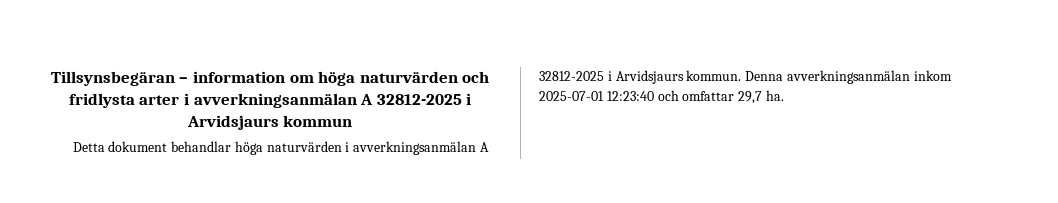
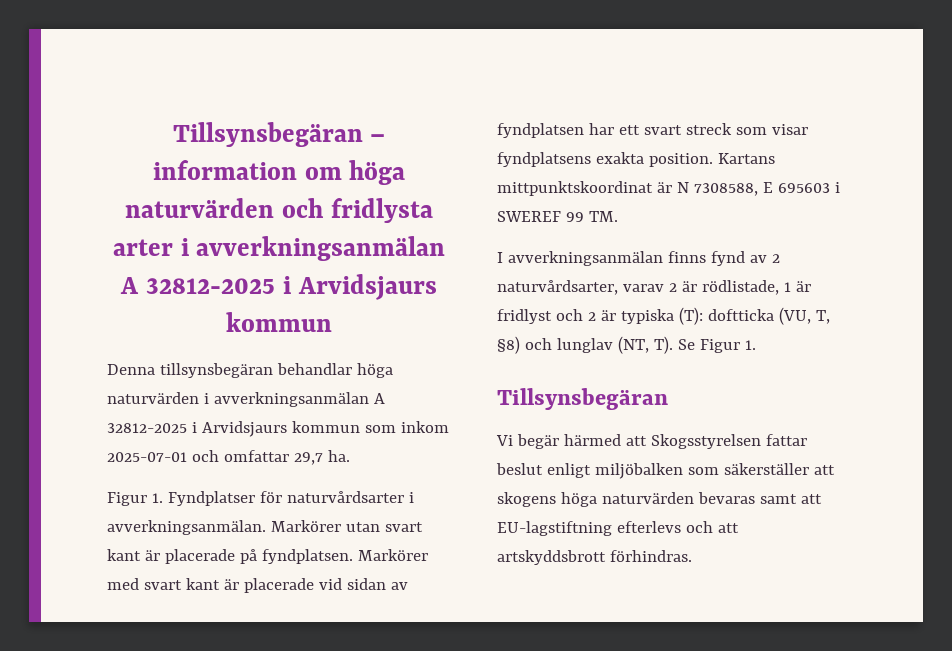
[72,141,168,152] Detta dokument -> [107,363,273,378] Denna tillsynsbegäran
[686,70,910,84] kommun. Denna avverkningsanmälan -> [291,421,396,433] kommun som
[606,91,654,101] 12:23:40 -> (187, 457) none
(784, 95) none -> [107,491,414,506] [107,520,423,535] [107,549,428,564] [107,578,408,593] [497,123,808,138] [497,152,775,167] [497,181,840,196] [497,211,618,222] [497,251,780,266] [497,280,811,295] [497,307,830,325] [497,336,756,354] [497,388,668,410] [496,434,807,449] [496,463,835,479] [497,492,822,507] [497,521,739,536] [497,550,692,565] // Figur 1. Fyndplatser för naturvårdsarter i avverkningsanmälan. Markörer utan svart kant är placerade på fyndplatsen. Markörer med svart kant är placerade vid sidan av fyndplatsen har ett svart streck som visar fyndplatsens exakta position. Kartans mittpunktskoordinat är N 7308588, E 695603 i SWEREF 99 TM. // I avverkningsanmälan finns fynd av 2 naturvårdsarter, varav 2 är rödlistade, 1 är fridlyst och 2 är typiska (T): doftticka (VU, T, §8) och lunglav (NT, T). Se Figur 1. // Tillsynsbegäran // Vi begär härmed att Skogsstyrelsen fattar beslut enligt miljöbalken som säkerställer att skogens höga naturvärden bevaras samt att EU-lagstiftning efterlevs och att artskyddsbrott förhindras.

